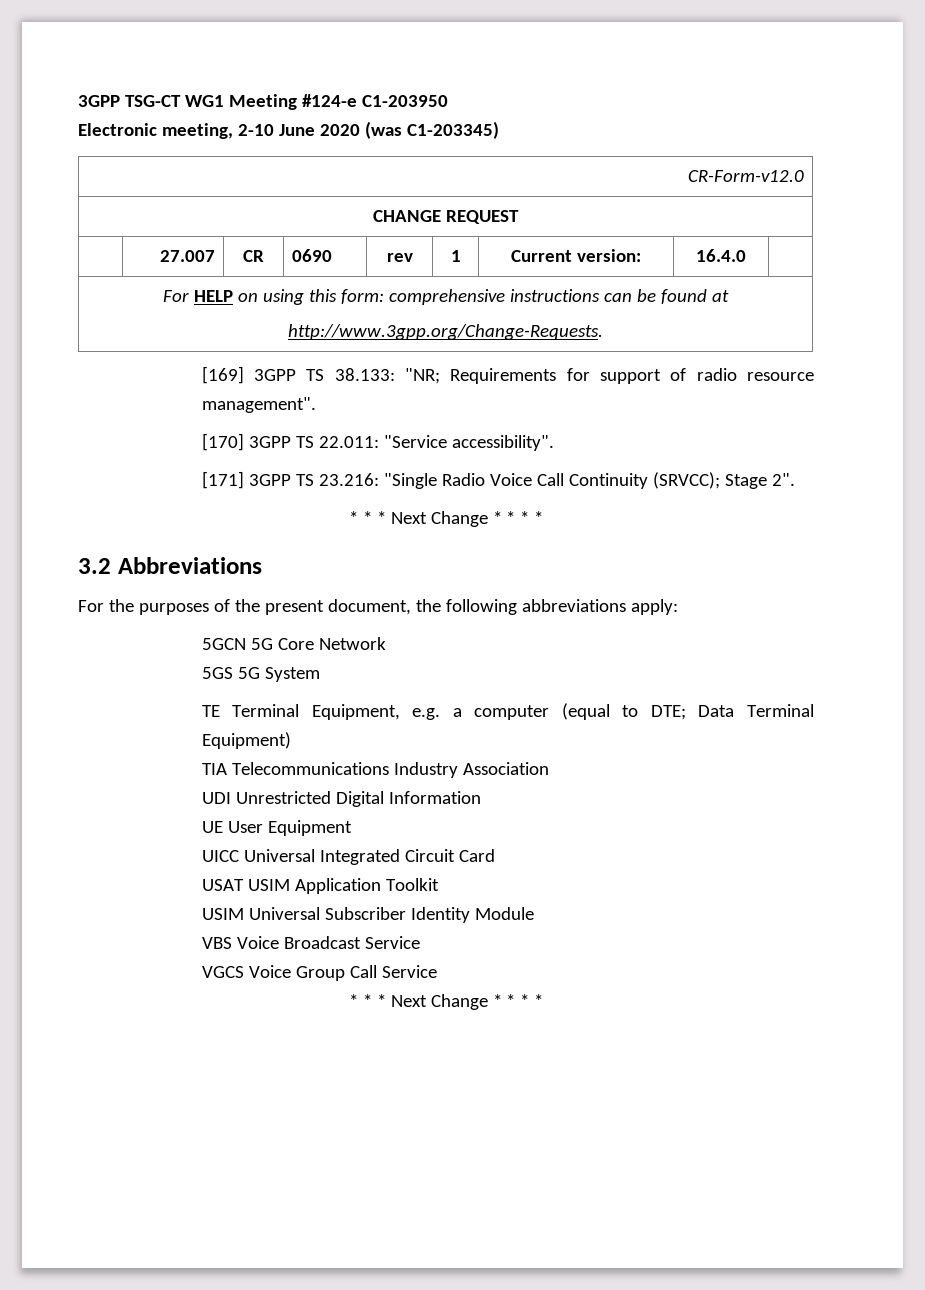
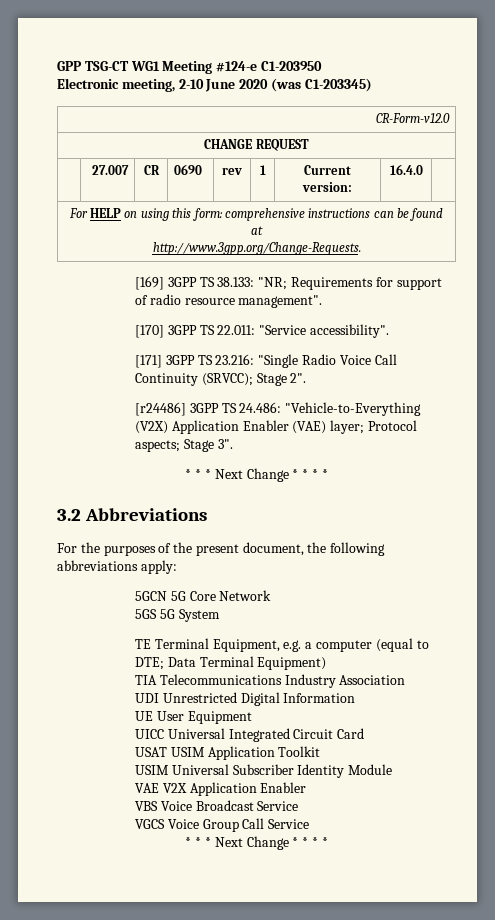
[78,95,120,107] 3GPP -> [57,61,82,71] GPP
(795, 479) none -> [135,402,422,416] [135,420,417,434] [135,439,233,452] // [r24486] 3GPP TS 24.486: "Vehicle-to-Everything (V2X) Application Enabler (VAE) layer; Protocol aspects; Stage 3".
(534, 913) none -> [135,782,307,796] // VAE V2X Application Enabler

